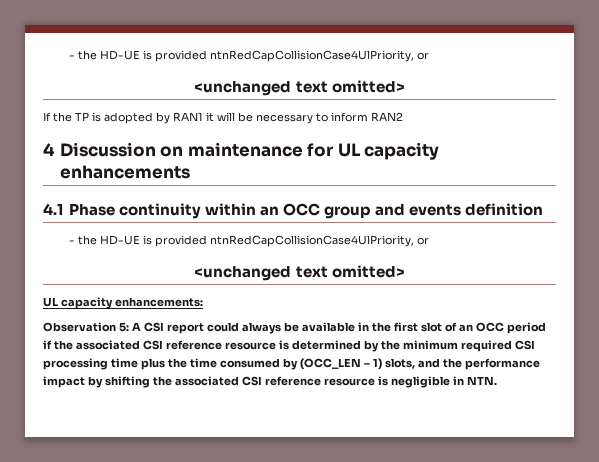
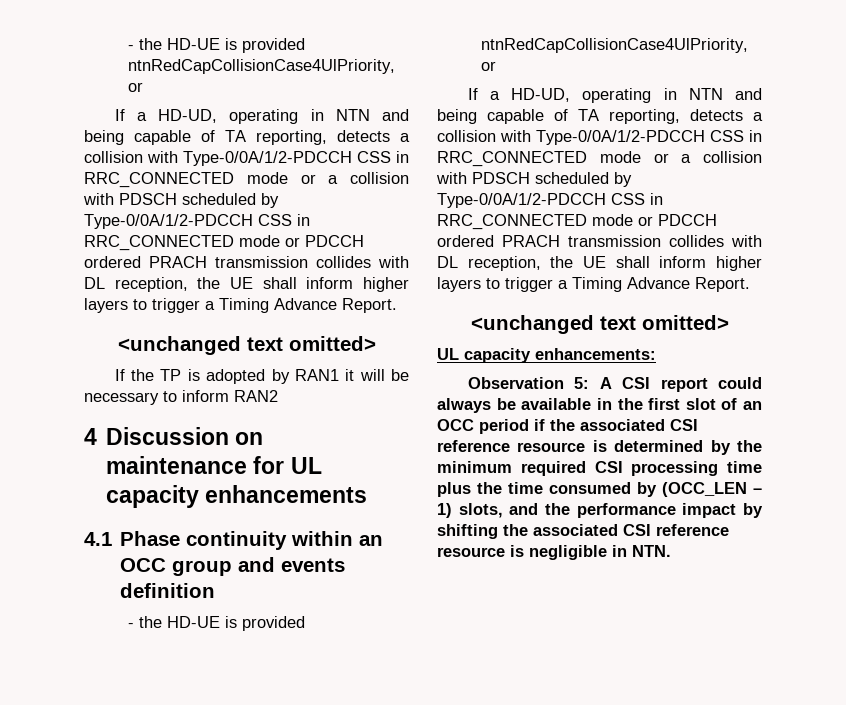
[69,50,430,62] - the HD-UE is provided ntnRedCapCollisionCase4UlPriority, or -> [128,38,306,53] [128,59,396,74] [128,82,144,92] [114,109,410,124] [84,130,410,145] [84,151,409,166] [84,172,409,188] [83,193,279,208] [84,214,310,229] [84,235,364,251] [84,256,409,268] [84,277,409,292] [84,298,397,313] - the HD-UE is provided ntnRedCapCollisionCase4UlPriority, or // If a HD-UD, operating in NTN and being capable of TA reporting, detects a collision with Type-0/0A/1/2-PDCCH CSS in RRC_CONNECTED mode or a collision with PDSCH scheduled by Type-0/0A/1/2-PDCCH CSS in RRC_CONNECTED mode or PDCCH ordered PRACH transmission collides with DL reception, the UE shall inform higher layers to trigger a Timing Advance Report.
(430, 241) none -> [467,88,762,103] [437,109,763,124] [437,130,762,145] [437,151,762,167] [436,172,632,187] [437,193,663,208] [437,214,717,230] [437,235,762,247] [437,256,762,271] [437,277,750,292] // If a HD-UD, operating in NTN and being capable of TA reporting, detects a collision with Type-0/0A/1/2-PDCCH CSS in RRC_CONNECTED mode or a collision with PDSCH scheduled by Type-0/0A/1/2-PDCCH CSS in RRC_CONNECTED mode or PDCCH ordered PRACH transmission collides with DL reception, the UE shall inform higher layers to trigger a Timing Advance Report.

